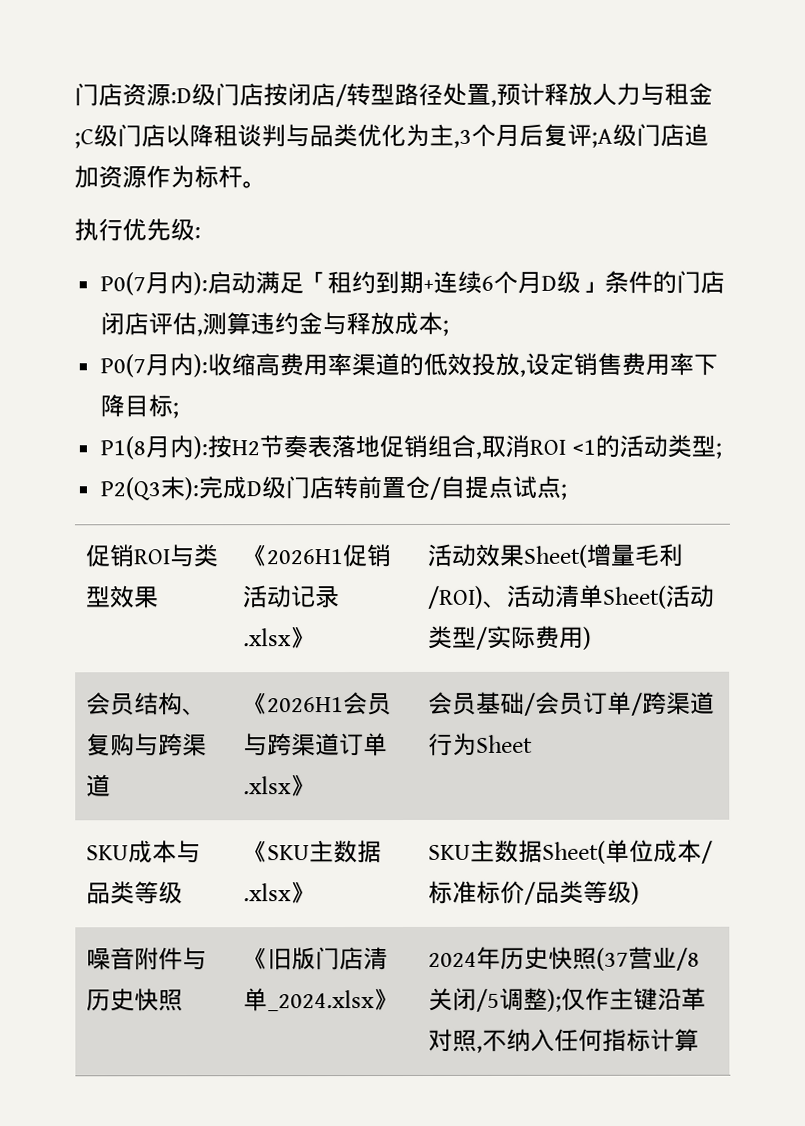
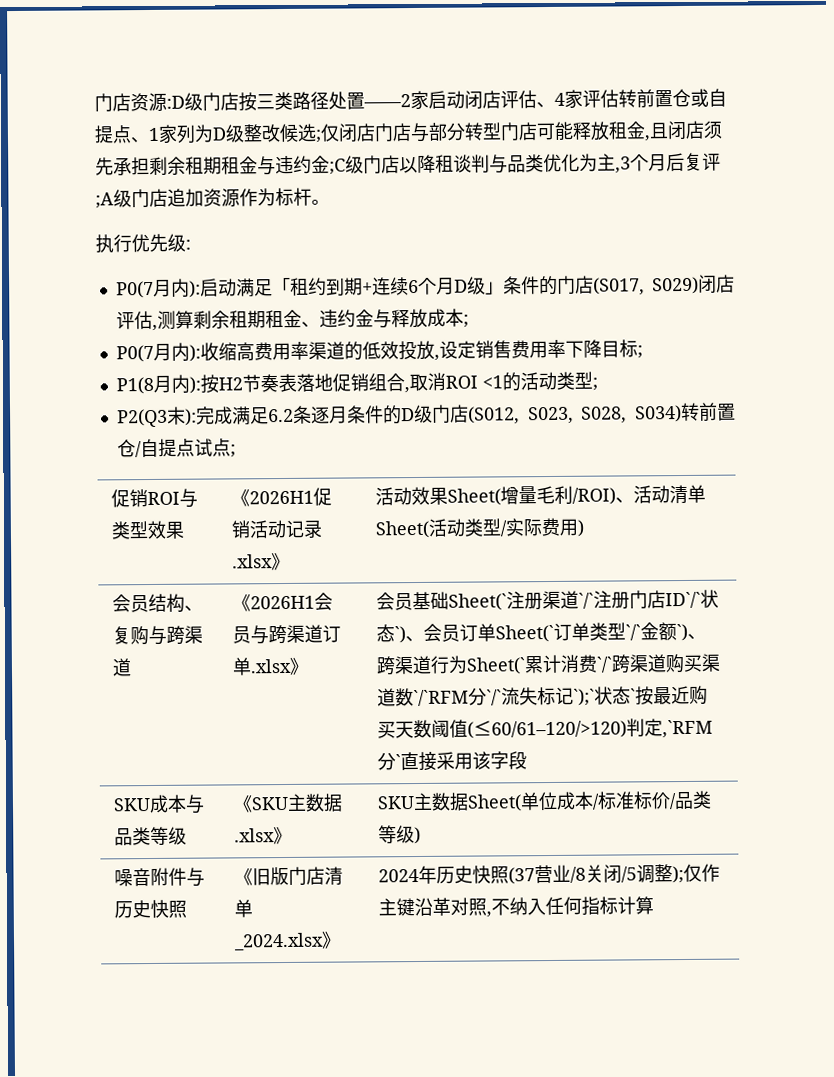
[287,82,689,108] 闭店/转型路径处置,预计释放人力与租 -> [256,88,727,111] [94,120,723,144] [95,155,312,176] 三类路径处置——2家启动闭店评估、4家评估转前置仓或自提点、1家列为D级整改候选;仅闭店门店与部分转型门店可能释放租金,且闭店须先承担剩余租期租金与违约
(726, 282) none -> [592,276,699,296] (S017, S029)
(252, 324) none -> [192,309,320,330] 剩余租期租金、
[246,476,335,500] D级门店 -> [231,404,682,425] 满足6.2条逐月条件的D级门店(S012, S023, S028, S034)
[524,691,716,716] [428,732,534,756] /会员订单/跨渠道行为Sheet -> [448,589,720,611] [376,622,707,644] [376,653,722,676] [377,685,709,707] [377,718,714,739] [377,751,528,771] Sheet(`注册渠道`/`注册门店ID`/`状态`)、会员订单Sheet(`订单类型`/`金额`)、跨渠道行为Sheet(`累计消费`/`跨渠道购买渠道数`/`RFM分`/`流失标记`);`状态`按最近购买天数阈值(≤60/61–120/>120)判定,`RFM分`直接采用该字段

